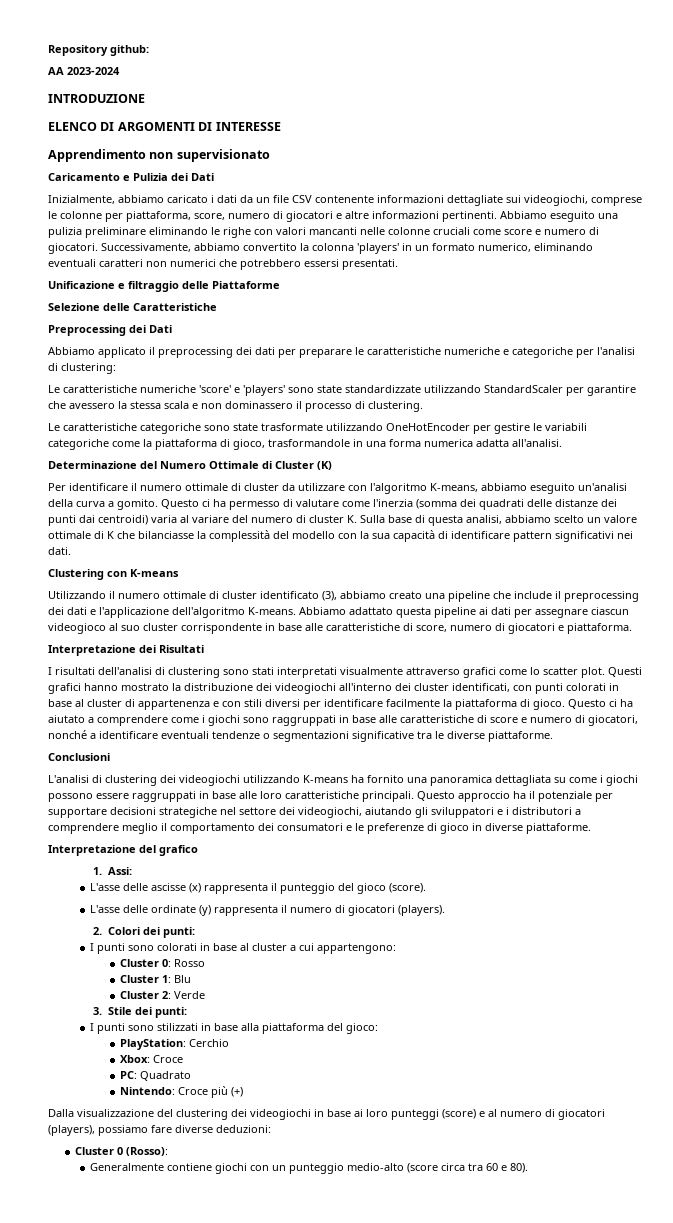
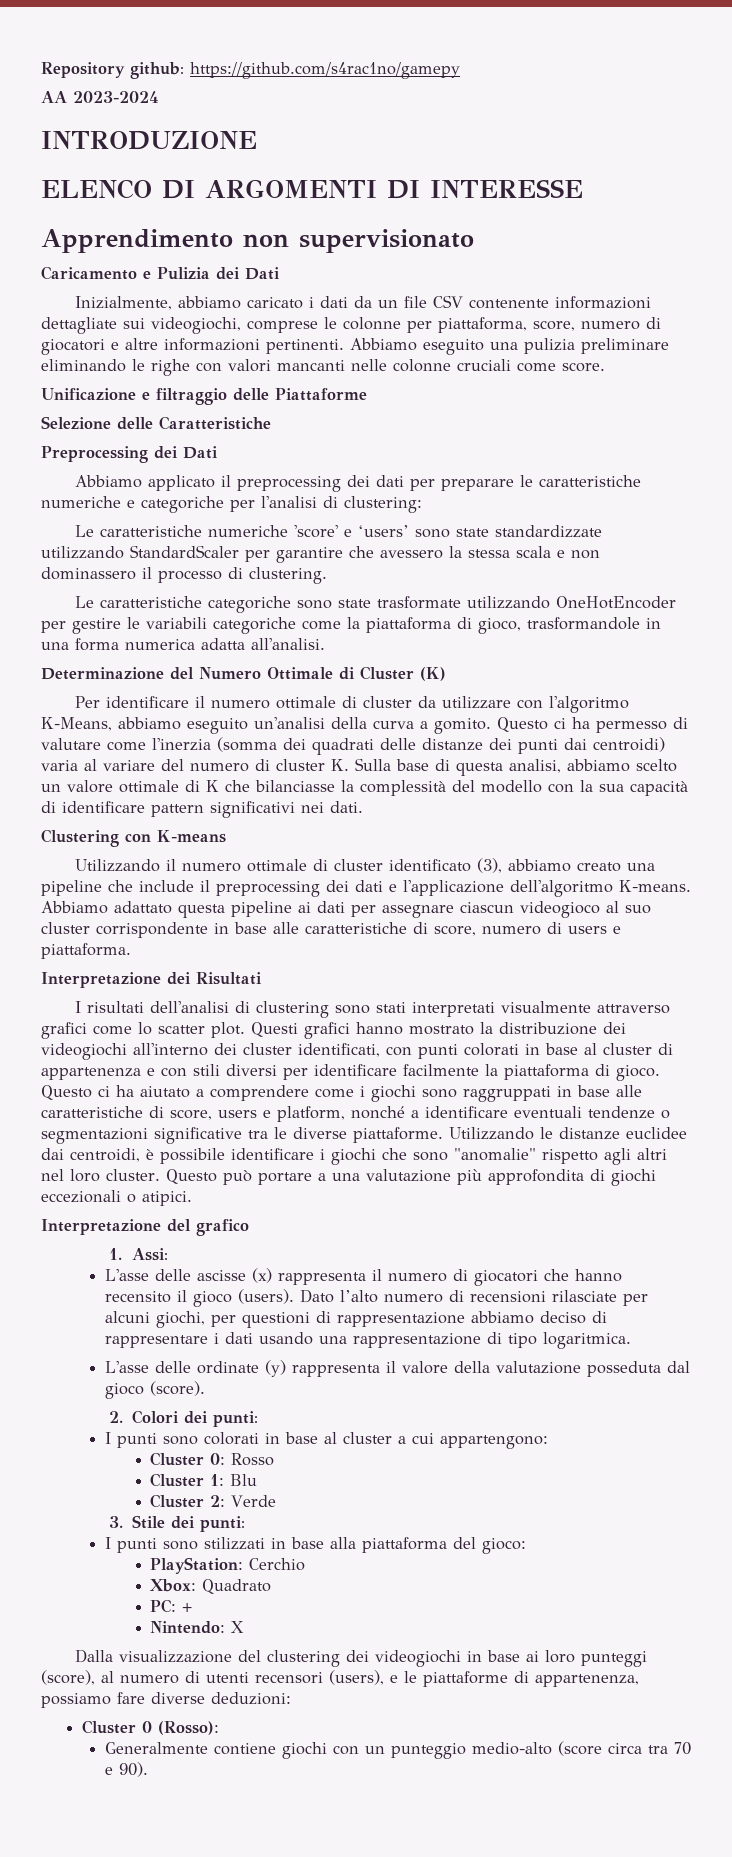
(149, 50) none -> [190,62,460,79] https://github.com/s4rac1no/gamepy
[504,227,599,235] [48,243,593,254] [48,259,398,270] score e numero di giocatori. Successivamente, abbiamo convertito la colonna 'players' in un formato numerico, eliminando eventuali caratteri non numerici che potrebbero essersi presentati. -> [562,362,605,372] score.
[243,385,285,396] 'players' -> [358,525,410,537] ‘users’
[430,483,478,492] K-means, -> [41,717,112,731] K-Means,
[508,623,555,634] giocatori -> [568,926,607,934] users
[490,715,638,726] score e numero di giocatori, -> [170,1106,345,1122] score, users e platform,
[48,753,110,761] [48,775,638,786] [48,791,613,802] [48,807,581,818] [48,823,591,834] // Conclusioni // L'analisi di clustering dei videogiochi utilizzando K-means ha fornito una panoramica dettagliata su come i giochi possono essere raggruppati in base alle loro caratteristiche principali. Questo approccio ha il potenziale per supportare decisioni strategiche nel settore dei videogiochi, aiutando gli sviluppatori e i distributori a comprendere meglio il comportamento dei consumatori e le preferenze di gioco in diverse piattaforme. -> [449,1127,687,1140] [41,1148,667,1165] [41,1169,656,1186] [41,1190,192,1206] Utilizzando le distanze euclidee dai centroidi, è possibile identificare i giochi che sono "anomalie" rispetto agli altri nel loro cluster. Questo può portare a una valutazione più approfondita di giochi eccezionali o atipici.
[280,883,427,894] punteggio del gioco (score). -> [387,1269,622,1286] [104,1289,648,1307] [104,1311,607,1328] [104,1332,631,1349] numero di giocatori che hanno recensito il gioco (users). Dato l’alto numero di recensioni rilasciate per alcuni giochi, per questioni di rappresentazione abbiamo deciso di rappresentare i dati usando una rappresentazione di tipo logaritmica.
[290,905,446,916] numero di giocatori (players). -> [401,1361,690,1377] [104,1381,205,1399] valore della valutazione posseduta dal gioco (score).
[153,1055,184,1063] Croce -> [202,1579,272,1594] Quadrato
[140,1071,192,1081] Quadrato -> [182,1603,193,1612] +
[178,1086,244,1098] Croce più (+) -> [231,1621,245,1633] X
[442,1109,485,1119] (score) e -> [41,1670,95,1685] (score),
[558,1109,605,1120] [48,1125,95,1136] giocatori (players), -> [206,1670,639,1687] utenti recensori (users), e le piattaforme di appartenenza,
[486,1163,529,1173] 60 e 80). -> [673,1742,691,1755] [104,1762,148,1777] 70 e 90).

